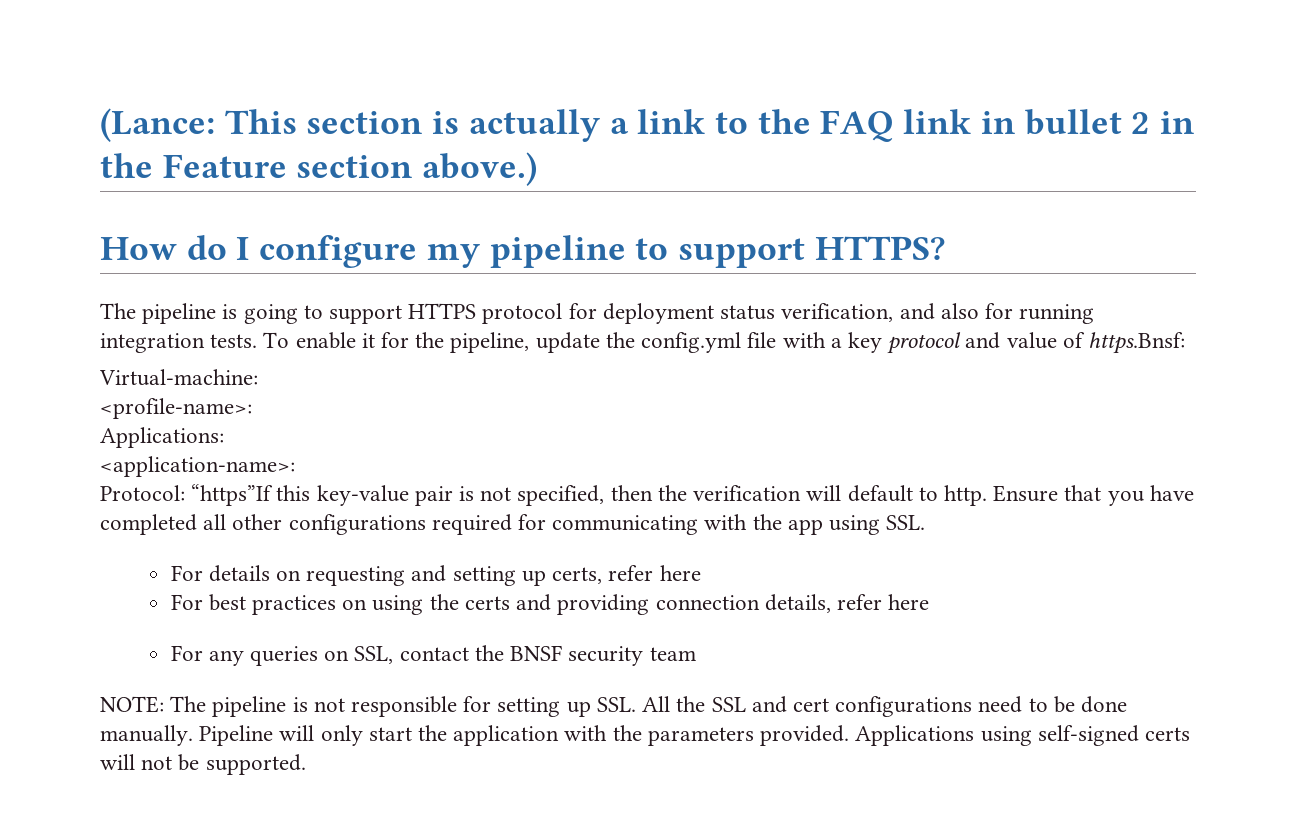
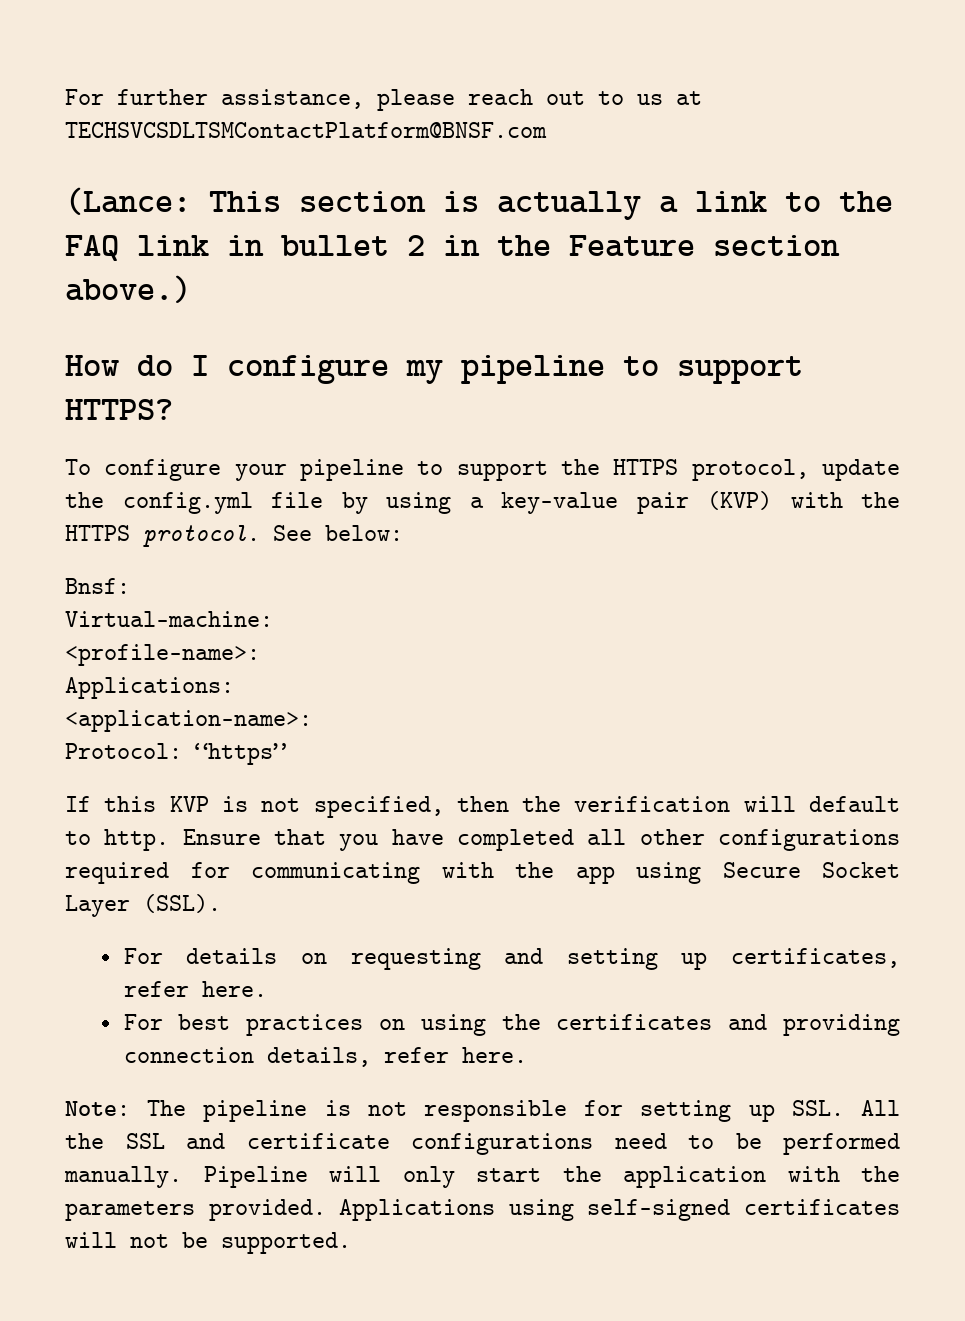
(100, 125) none -> [65,89,702,111] [65,122,547,138] For further assistance, please reach out to us at TECHSVCSDLTSMContactPlatform@BNSF.com //
[100,303,1095,324] [100,332,1185,354] The pipeline is going to support HTTPS protocol for deployment status verification, and also for running integration tests. To enable it for the pipeline, update the config.yml file with a key protocol and value of https.Bnsf: -> [65,459,901,481] [65,491,900,514] [65,525,403,547] [65,578,130,594] To configure your pipeline to support the HTTPS protocol, update the config.yml file by using a key-value pair (KVP) with the HTTPS protocol. See below: // Bnsf:
[191,484,453,506] “https”If this key-value pair -> [195,743,286,765] [65,796,209,812] “https” // If this KVP
[886,515,926,530] SSL. -> [722,862,900,878] [65,894,221,917] Secure Socket Layer (SSL).
[552,565,701,584] certs, refer here -> [731,948,900,968] [123,981,267,997] certificates, refer here.
[464,596,510,610] certs -> [556,1014,713,1030] certificates
[888,594,930,610] [170,645,696,666] [100,696,164,713] here // For any queries on SSL, contact the BNSF security team // NOTE: -> [461,1047,527,1063] [65,1101,130,1116] here. // Note:
[792,698,829,712] cert -> [246,1133,390,1149] certificate
[1080,696,1127,713] done -> [783,1133,900,1155] performed
[1144,727,1190,741] certs -> [744,1199,901,1215] certificates

